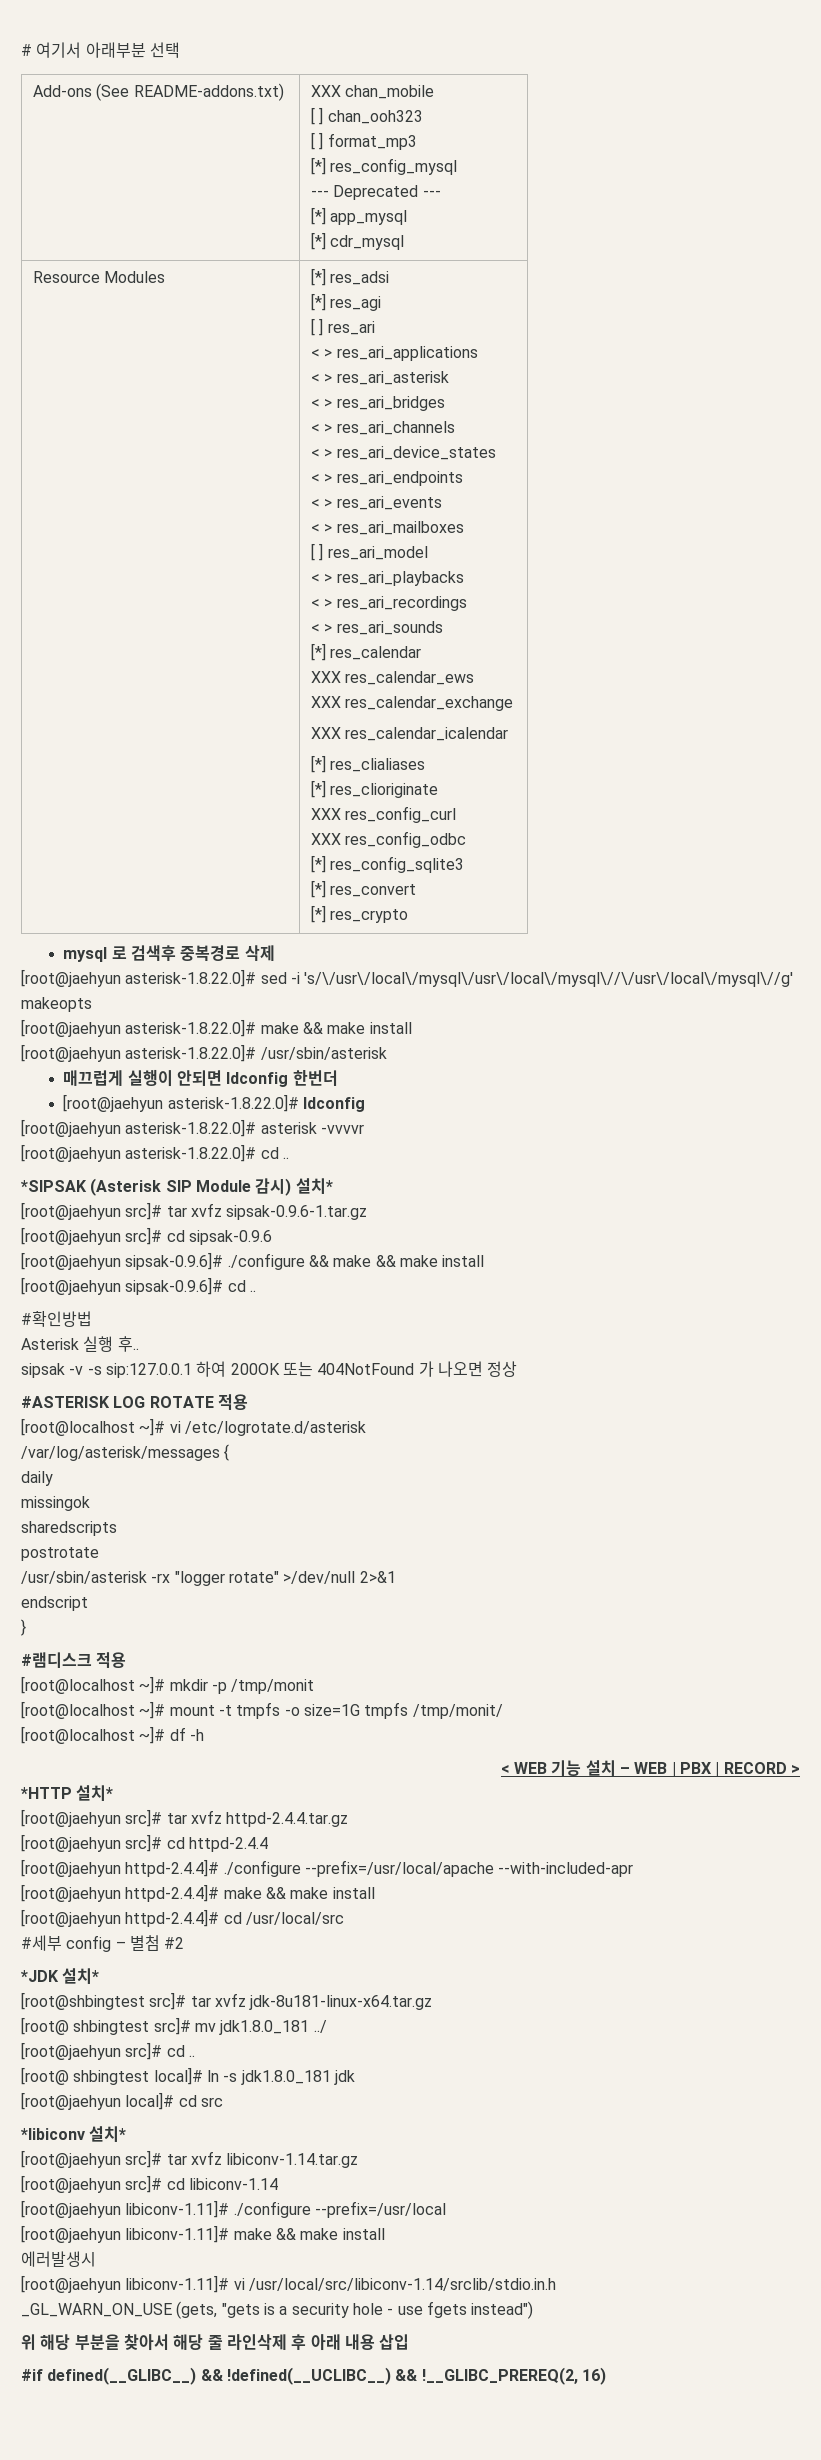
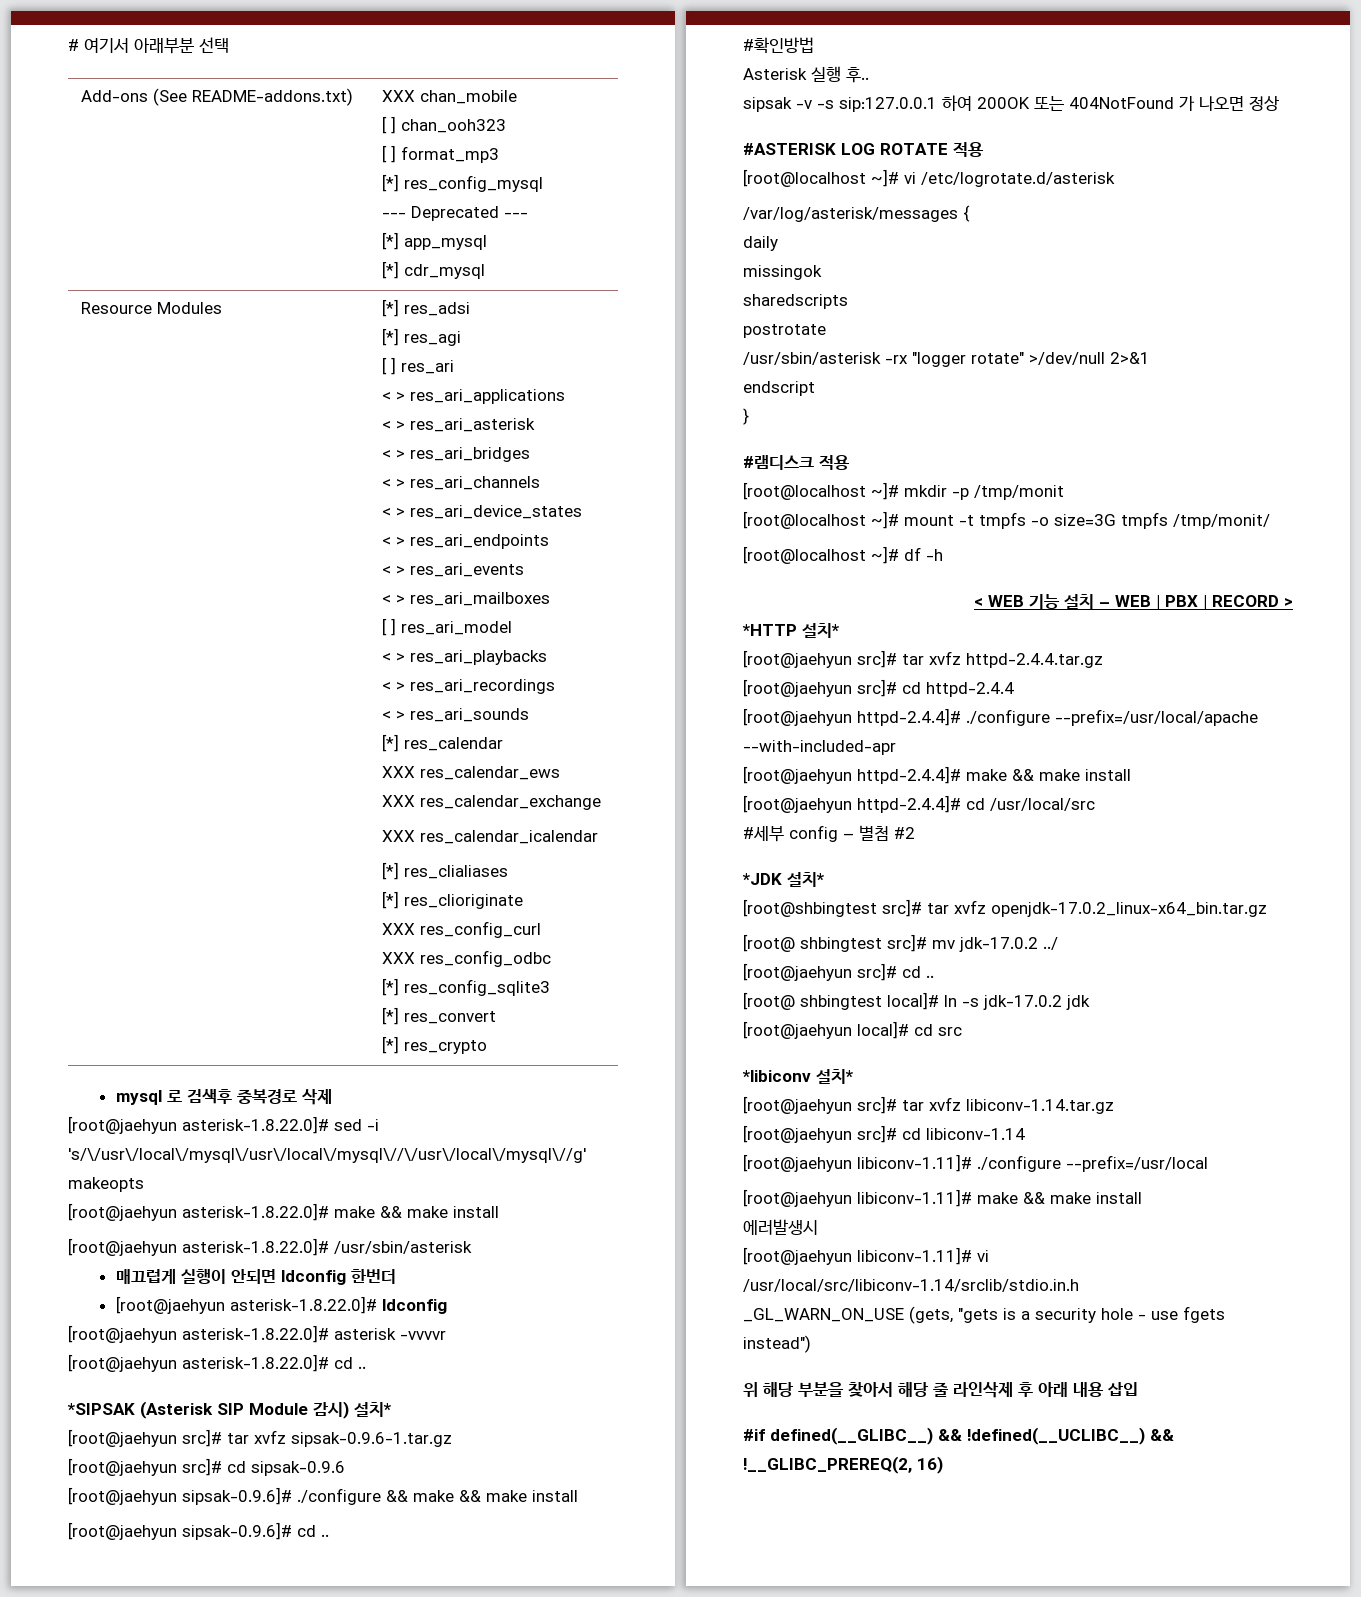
[303,1704,360,1716] size=1G -> [1054,514,1116,526] size=3G
[249,1995,433,2010] jdk-8u181-linux-x64.tar.gz -> [991,902,1267,917] openjdk-17.0.2_linux-x64_bin.tar.gz
[219,2020,310,2035] jdk1.8.0_181 -> [959,937,1038,952] jdk-17.0.2
[240,2070,331,2085] jdk1.8.0_181 -> [983,995,1062,1010] jdk-17.0.2

